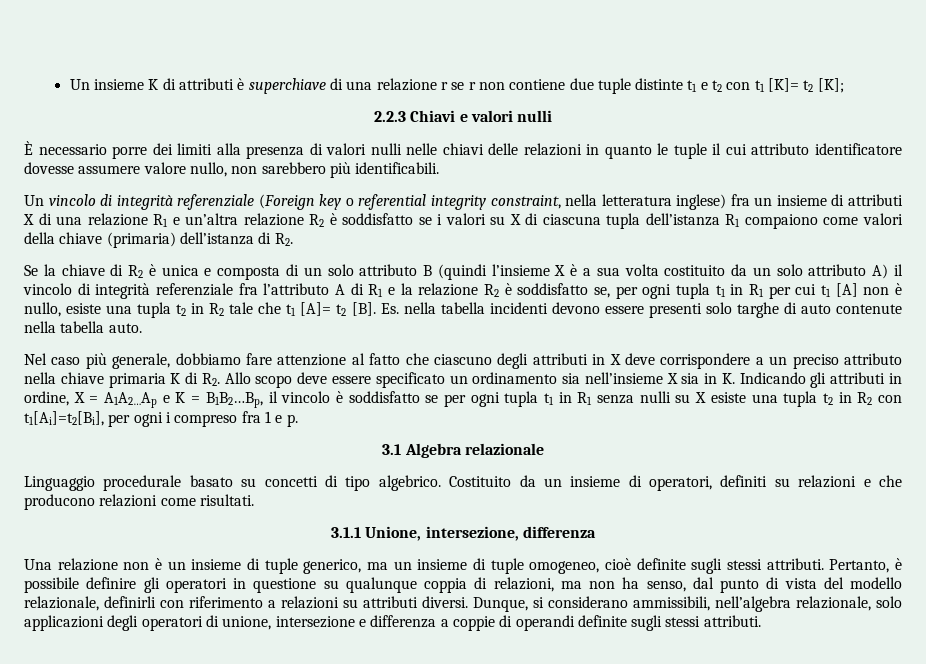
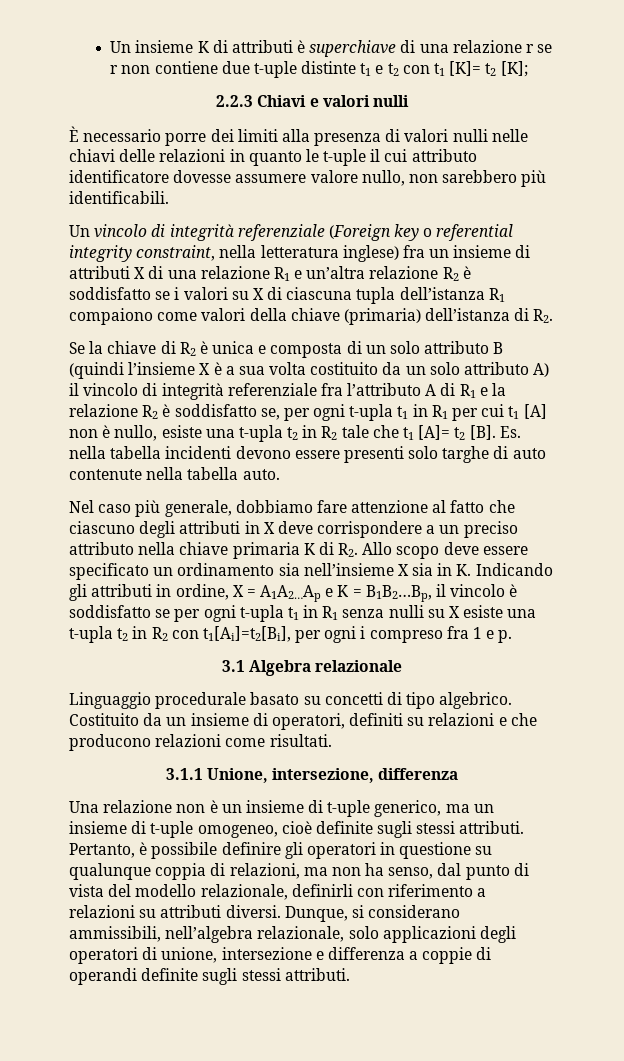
[597,78,631,94] tuple -> [253,61,297,78] t-uple
[673,143,707,159] tuple -> [323,149,367,166] t-uple
[676,283,710,299] tupla -> [349,404,394,421] t-upla
[137,302,172,318] tupla -> [238,425,283,442] t-upla
[504,391,539,407] tupla -> [239,605,284,622] t-upla
[783,391,818,407] tupla -> [69,626,113,643] t-upla
[264,558,298,574] tuple -> [327,800,371,817] t-uple
[490,558,524,574] tuple -> [150,821,194,838] t-uple

